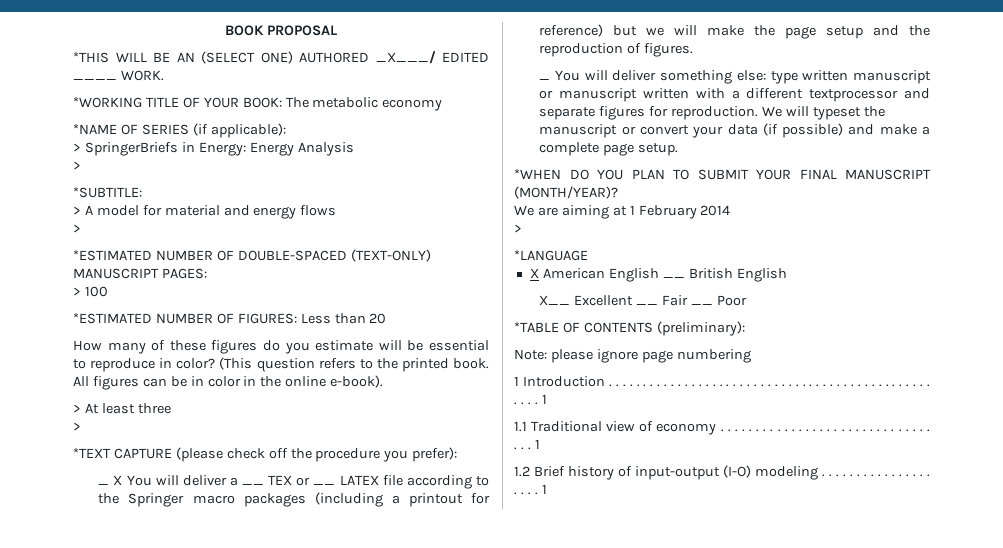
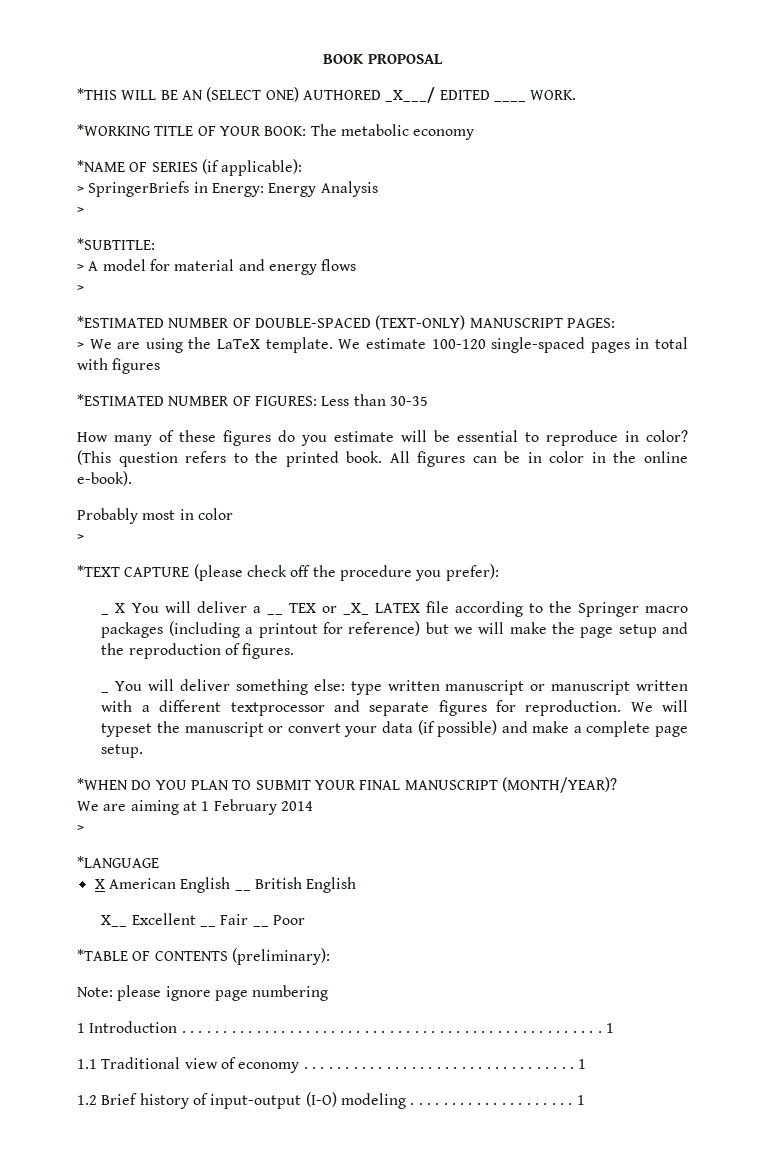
[84,286,108,297] 100 -> [89,337,689,353] [77,358,161,374] We are using the LaTeX template. We estimate 100-120 single-spaced pages in total with figures
[369,313,387,324] 20 -> [389,396,428,406] 30-35
[73,403,171,414] > At least three -> [77,508,233,524] Probably most in color
[313,484,336,485] __ -> [342,603,369,615] _X_

